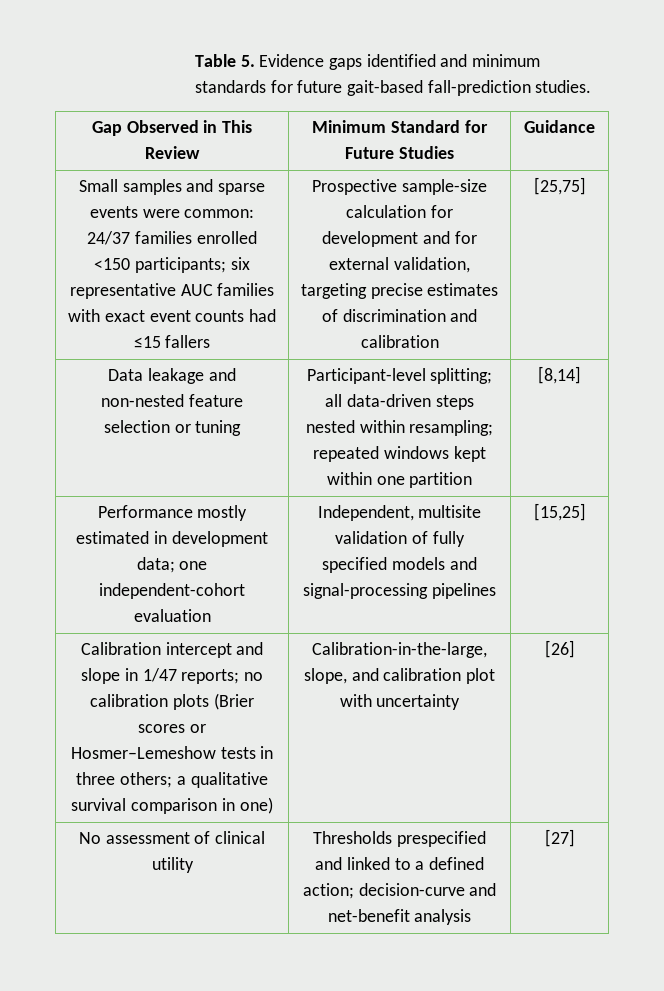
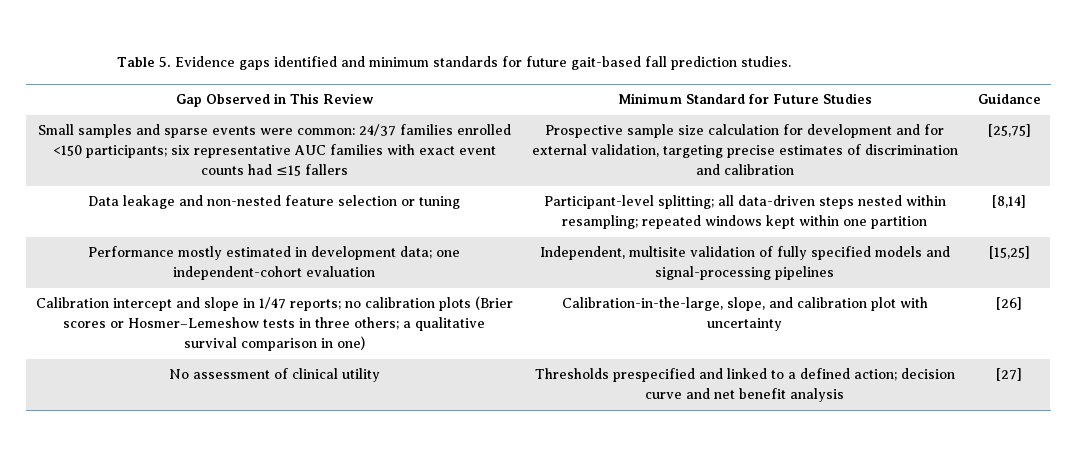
[427,80,531,96] fall-prediction -> [644,56,737,70] fall prediction
[401,179,487,195] sample-size -> [627,124,704,138] sample size
[358,883,497,896] [327,909,410,922] decision-curve and net-benefit -> [900,368,955,379] [645,388,786,399] decision curve and net benefit

